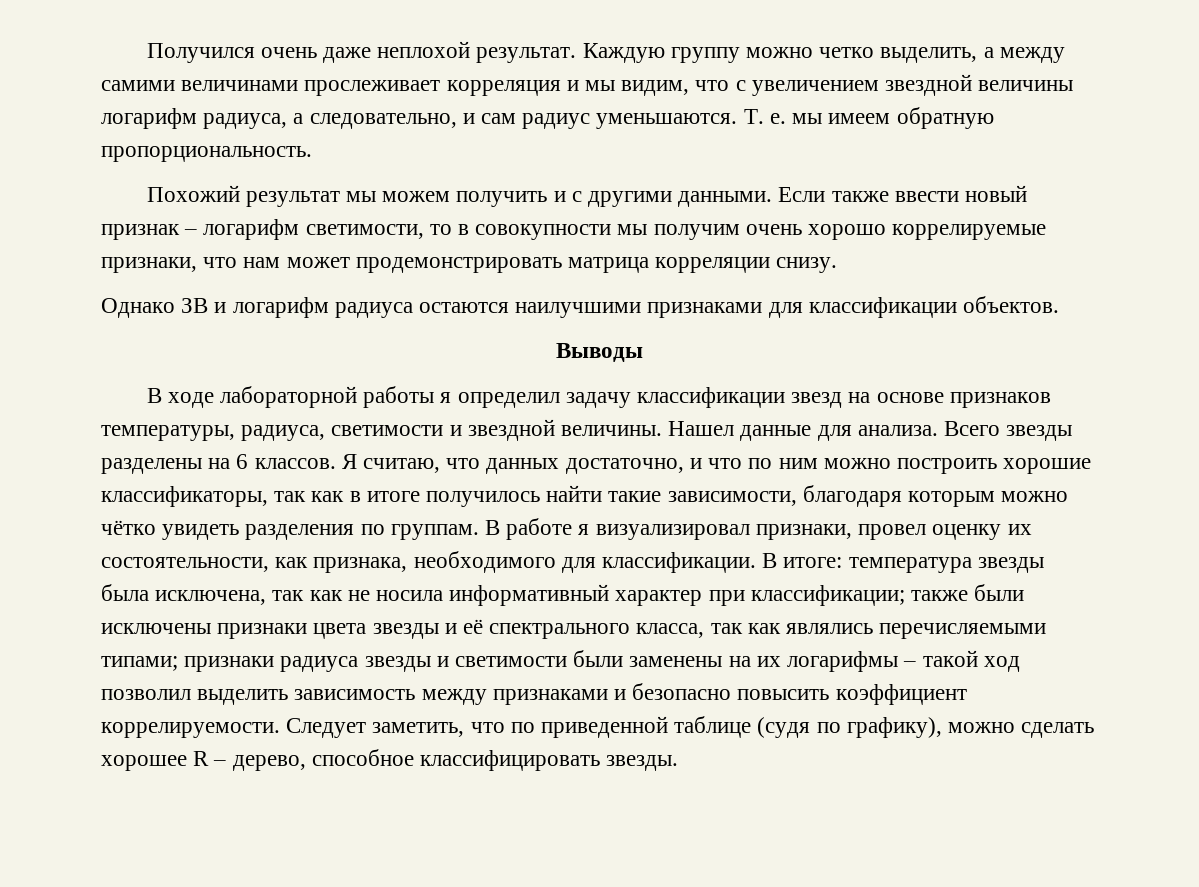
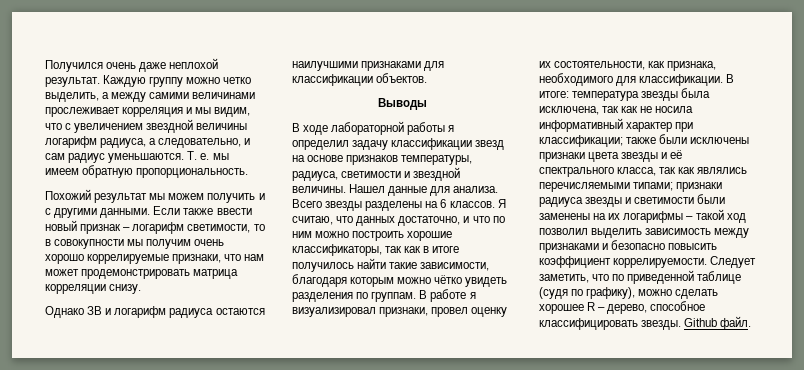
(679, 763) none -> [684,316,752,330] Github файл.

